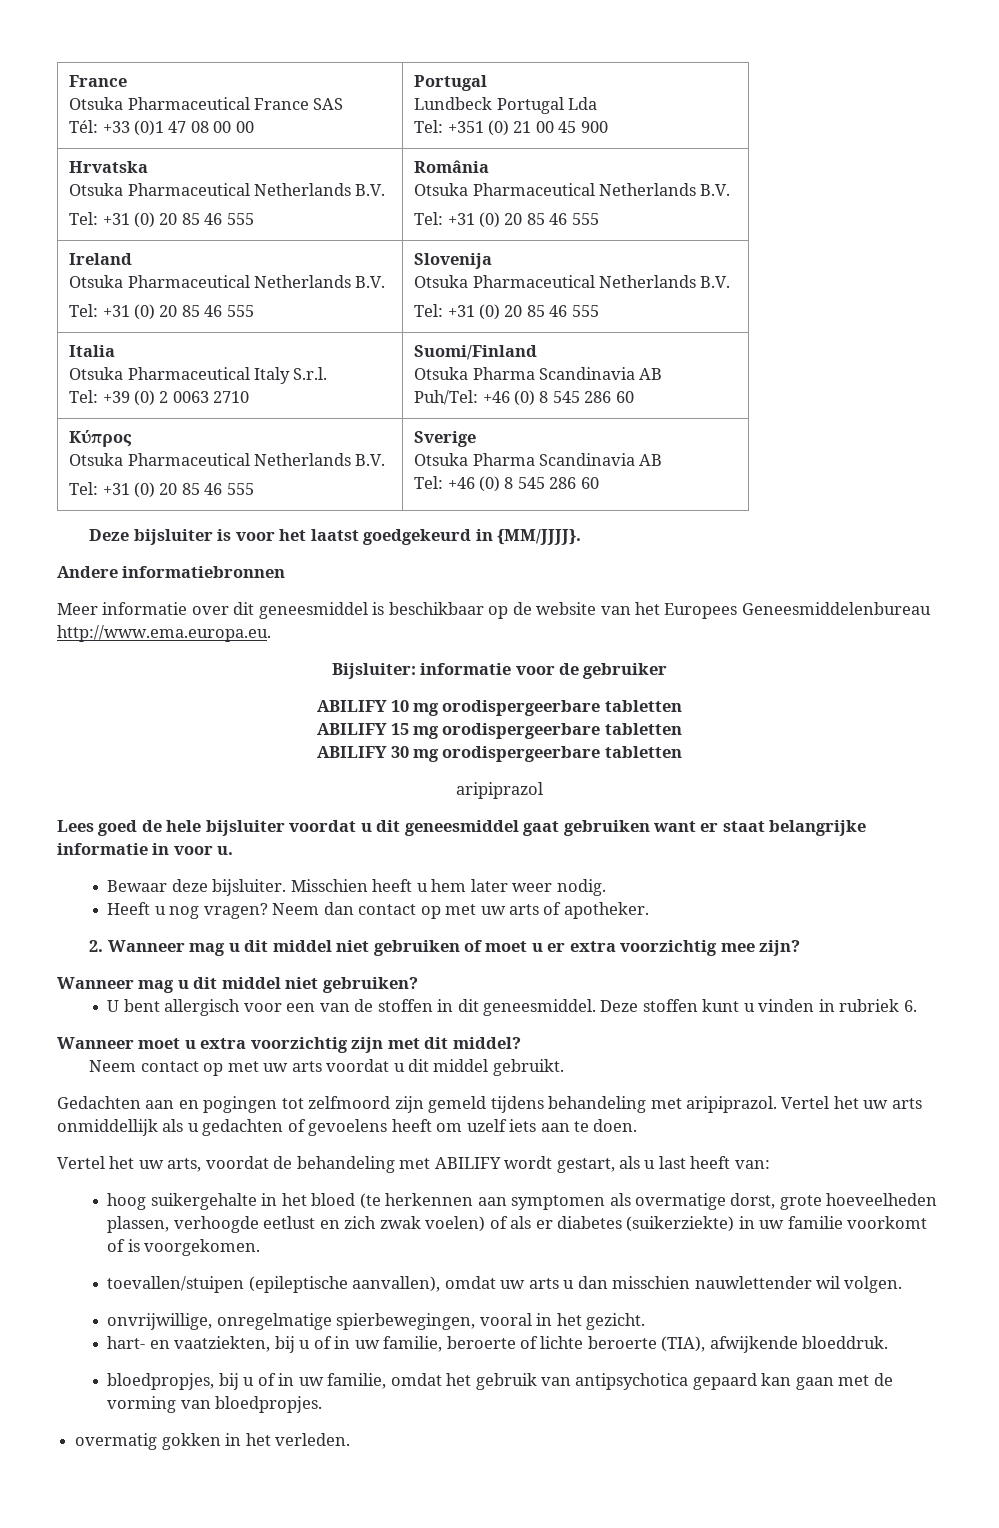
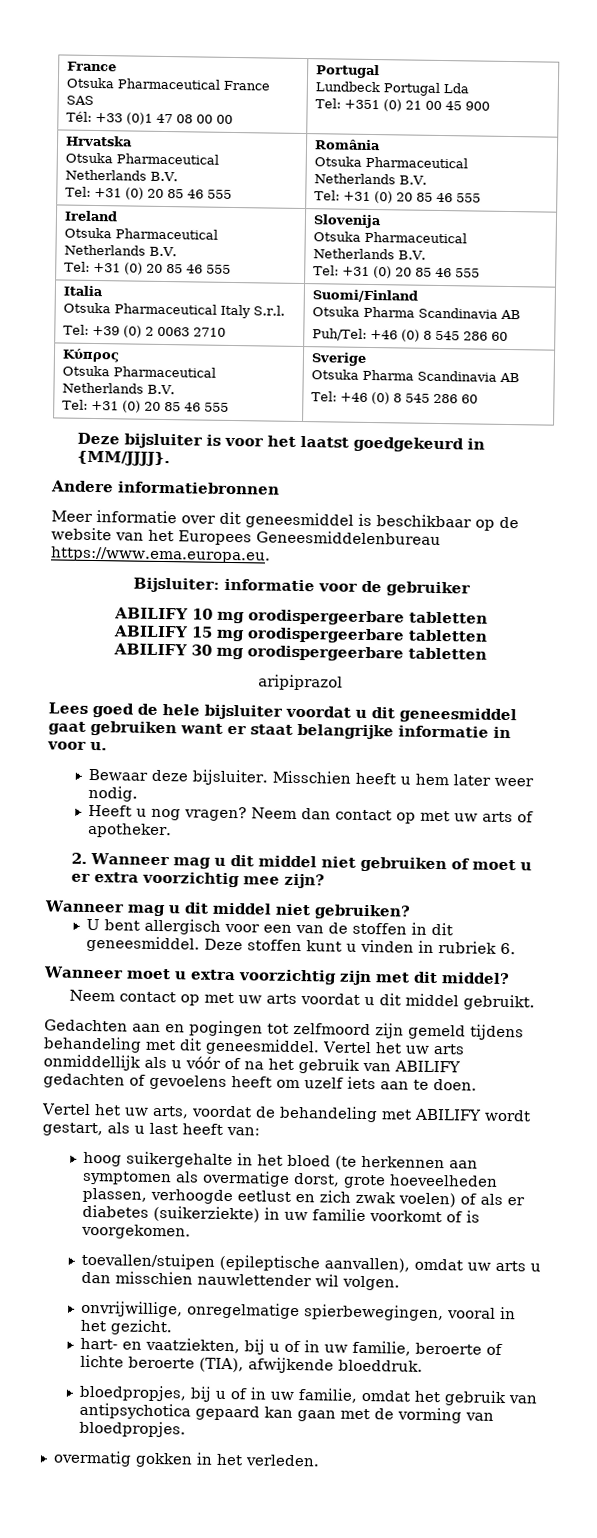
[57,625,271,642] http://www.ema.europa.eu. -> [50,546,271,564] https://www.ema.europa.eu.
[686,1096,778,1113] aripiprazol. -> [179,1038,320,1056] dit geneesmiddel.
(199, 1127) none -> [185,1056,461,1074] vóór of na het gebruik van ABILIFY

